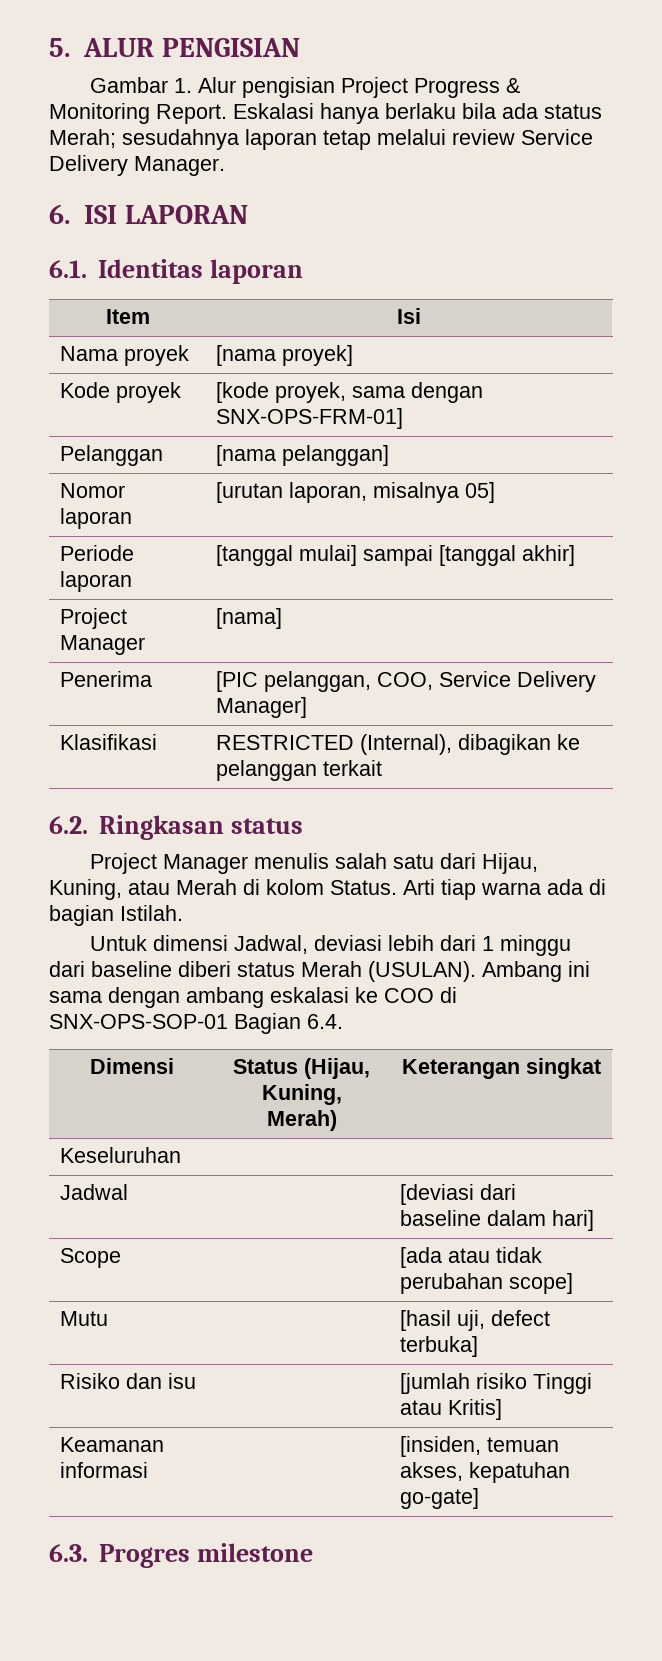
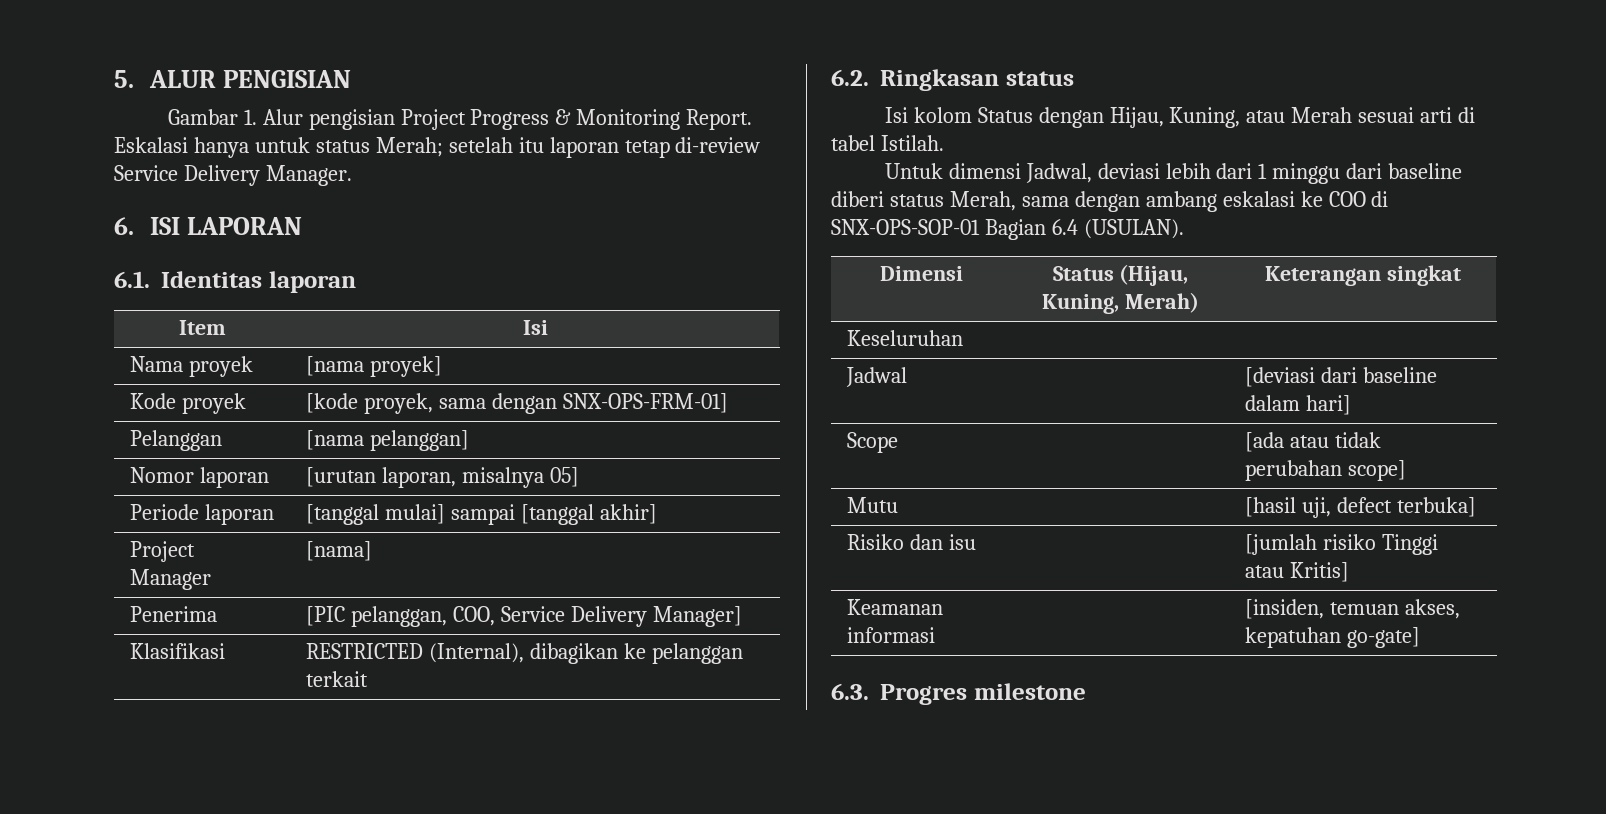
[385,103,602,119] [49,129,515,150] berlaku bila ada status Merah; sesudahnya laporan tetap melalui review -> [254,137,761,158] untuk status Merah; setelah itu laporan tetap di-review
[90,853,539,874] [49,879,606,900] [49,905,114,926] Project Manager menulis salah satu dari Hijau, Kuning, atau Merah di kolom Status. Arti tiap warna ada di bagian -> [884,107,1476,128] [831,135,875,151] Isi kolom Status dengan Hijau, Kuning, atau Merah sesuai arti di tabel
[301,961,590,982] Merah (USULAN). Ambang ini -> [949,191,1016,211] Merah,
[307,1014,343,1029] 6.4. -> [1051,219,1184,239] 6.4 (USULAN).

